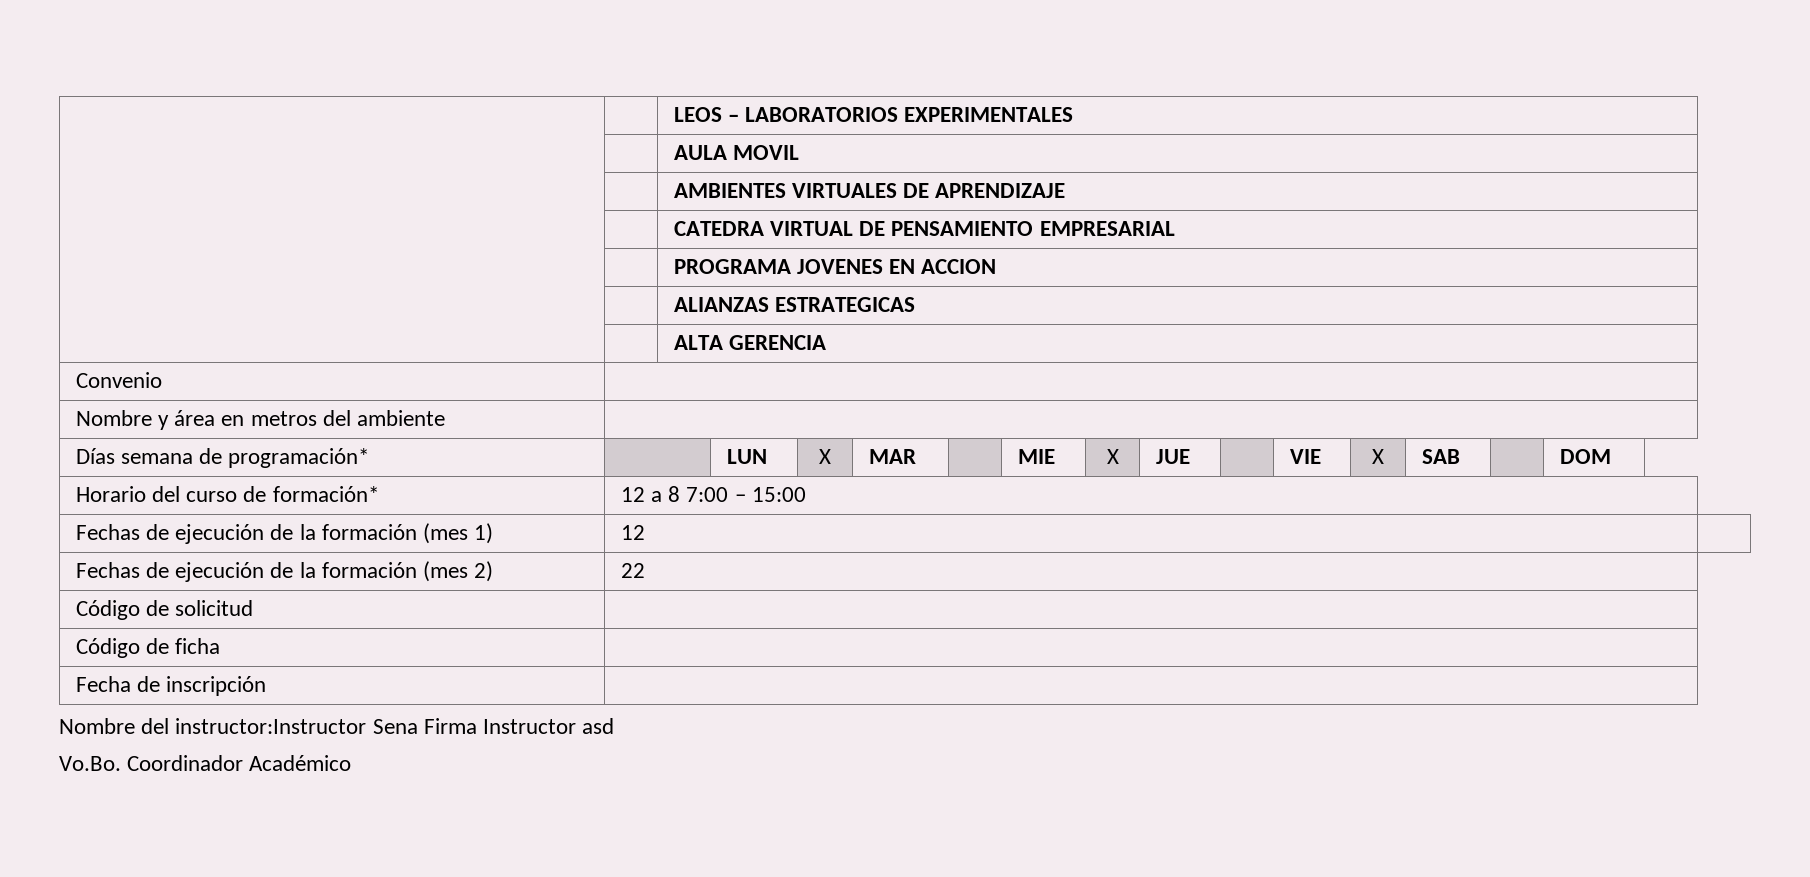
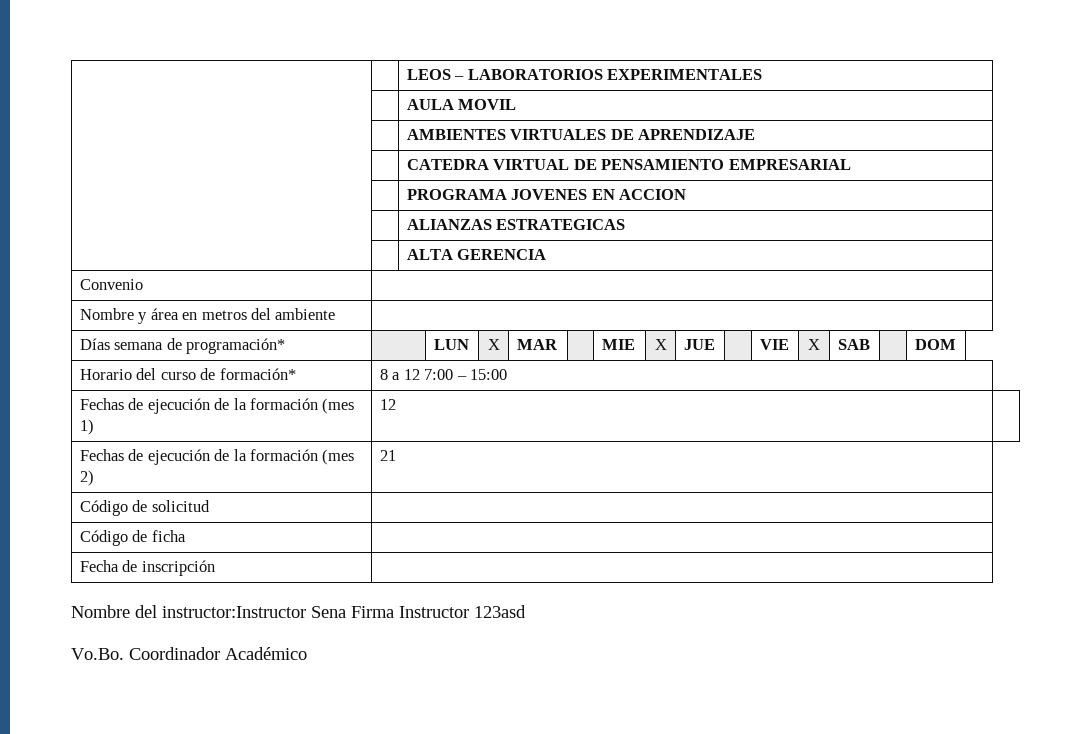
[620,486,681,502] 12 a 8 -> [379,369,420,380] 8 a 12
[620,563,645,578] 22 -> [379,450,396,461] 21
[582,718,615,734] asd -> [474,605,526,618] 123asd

